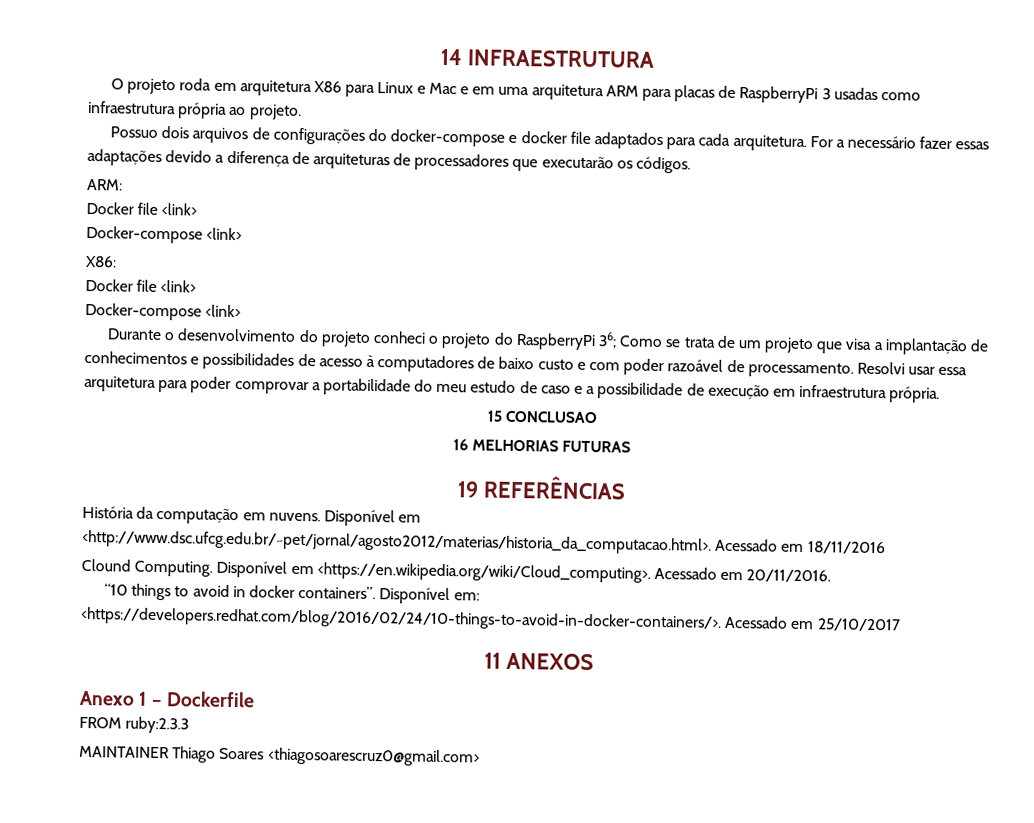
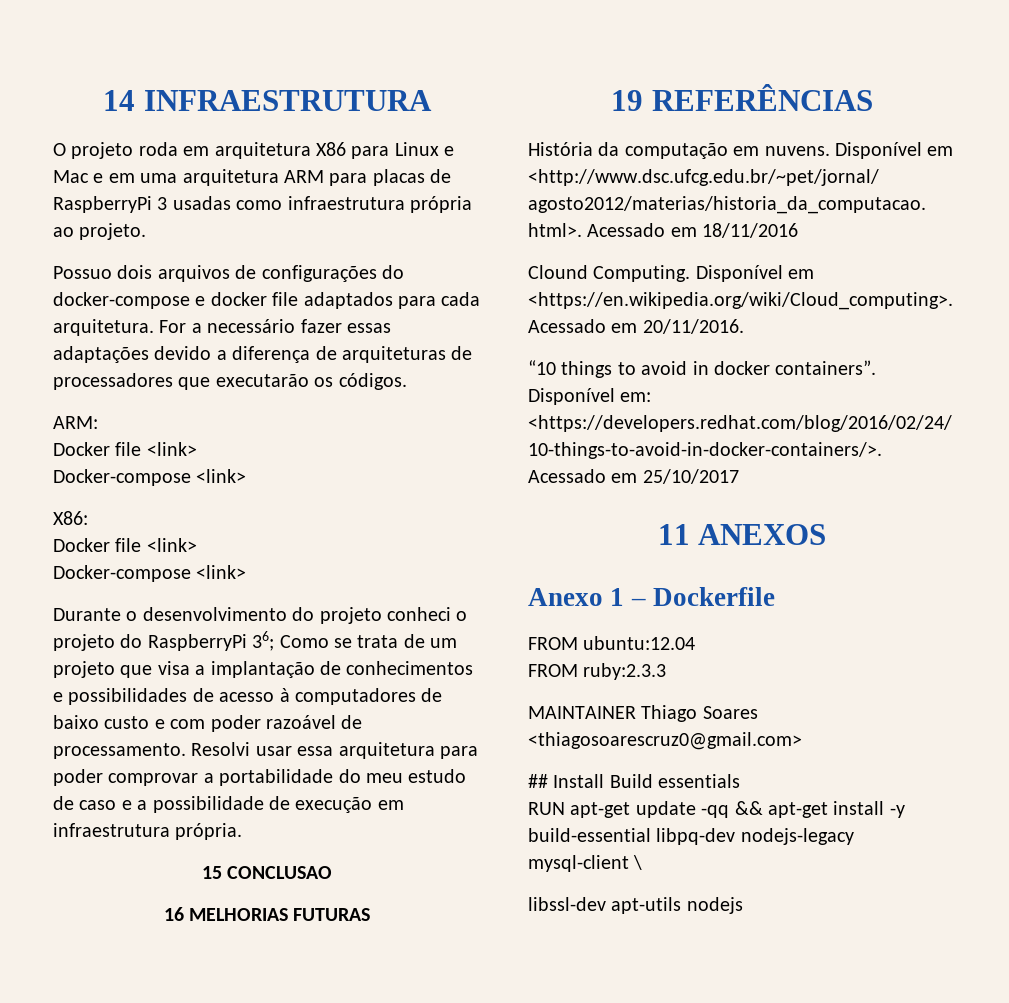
(255, 699) none -> [528,636,696,650] // FROM ubuntu:12.04
(480, 757) none -> [528,774,741,788] [528,801,905,818] [528,828,854,845] [528,855,643,872] [528,897,743,914] // ## Install Build essentials // RUN apt-get update -qq && apt-get install -y build-essential libpq-dev nodejs-legacy mysql-client \ // libssl-dev apt-utils nodejs

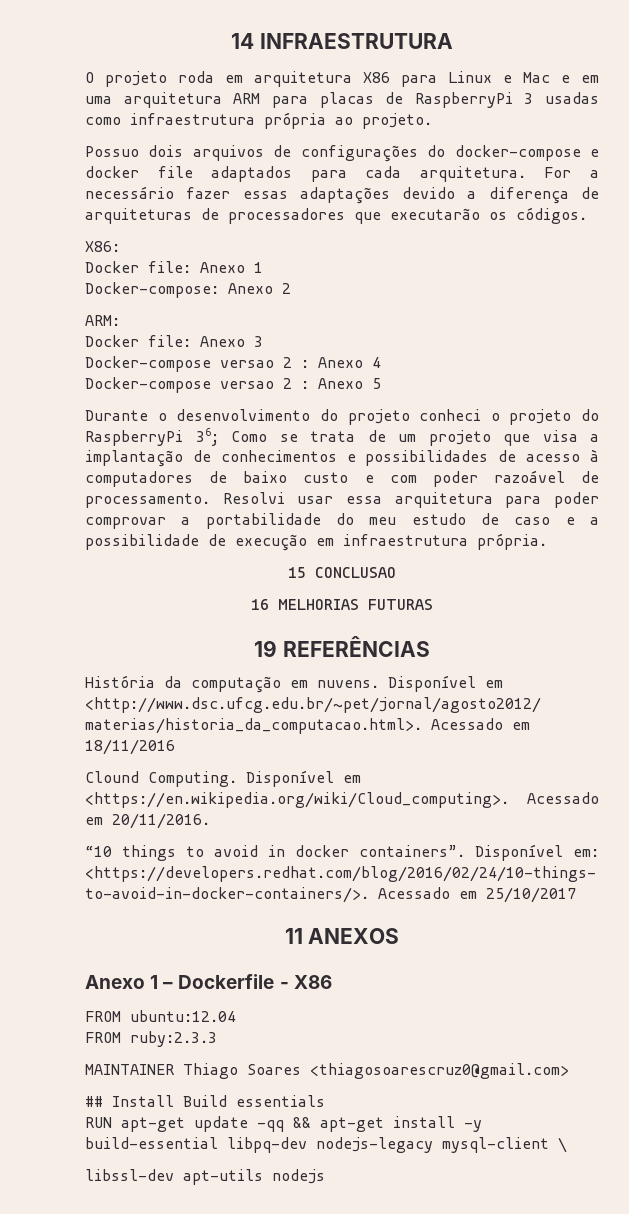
[53,416,98,429] [53,442,197,456] [53,469,247,486] [53,511,88,525] [53,538,197,552] [53,565,247,582] ARM: // Docker file <link> // Docker-compose <link> // X86: // Docker file <link> // Docker-compose <link> -> [85,241,120,252] [85,261,263,273] [85,282,291,298] [85,315,120,326] [85,335,263,347] [85,356,381,372] [85,377,381,393] X86: // Docker file: Anexo 1 // Docker-compose: Anexo 2 // ARM: // Docker file: Anexo 3 // Docker-compose versao 2 : Anexo 4 // Docker-compose versao 2 : Anexo 5
(775, 596) none -> [279,975,332,989] - X86

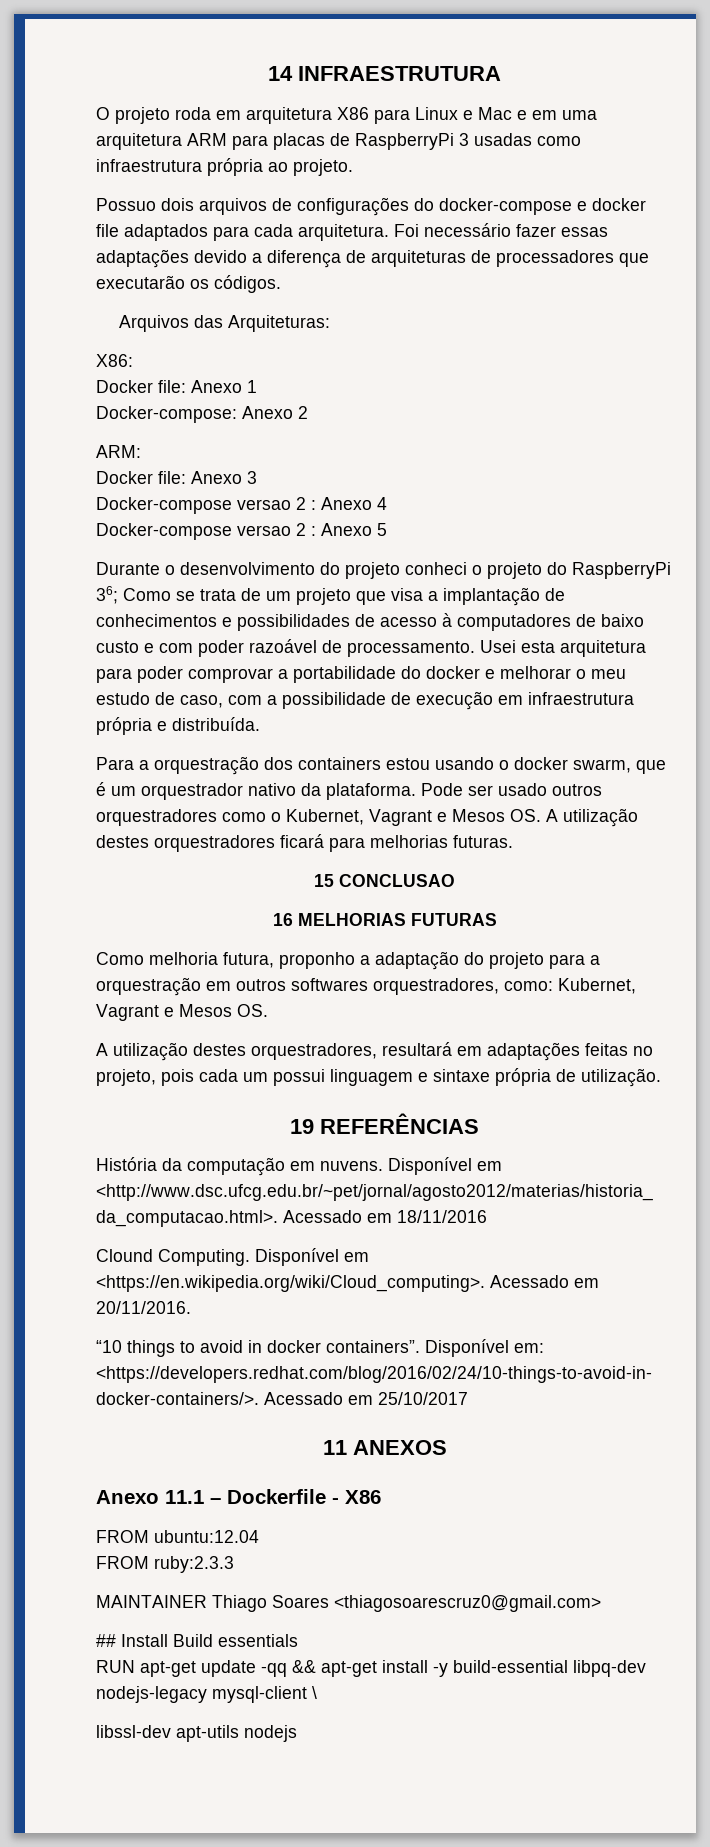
[544,167,599,178] For a -> [394,224,419,237] Foi
(587, 215) none -> [118,315,330,332] // Arquivos das Arquiteturas:
[222,492,382,504] Resolvi usar essa -> [480,640,555,653] Usei esta
(354, 519) none -> [426,666,586,679] docker e melhorar o
[514,517,575,525] caso e -> [180,695,262,708] caso, com
[477,533,547,550] própria. -> [96,717,260,735] [96,756,666,775] [96,782,602,800] [96,808,638,827] [96,834,513,852] própria e distribuída. // Para a orquestração dos containers estou usando o docker swarm, que é um orquestrador nativo da plataforma. Pode ser usado outros orquestradores como o Kubernet, Vagrant e Mesos OS. A utilização destes orquestradores ficará para melhorias futuras.
(433, 604) none -> [96,951,600,970] [96,977,636,996] [96,1004,268,1021] [96,1042,653,1061] [96,1068,661,1087] // Como melhoria futura, proponho a adaptação do projeto para a orquestração em outros softwares orquestradores, como: Kubernet, Vagrant e Mesos OS. // A utilização destes orquestradores, resultará em adaptações feitas no projeto, pois cada um possui linguagem e sintaxe própria de utilização.
[150,975,159,989] 1 -> [165,1490,204,1504] 11.1

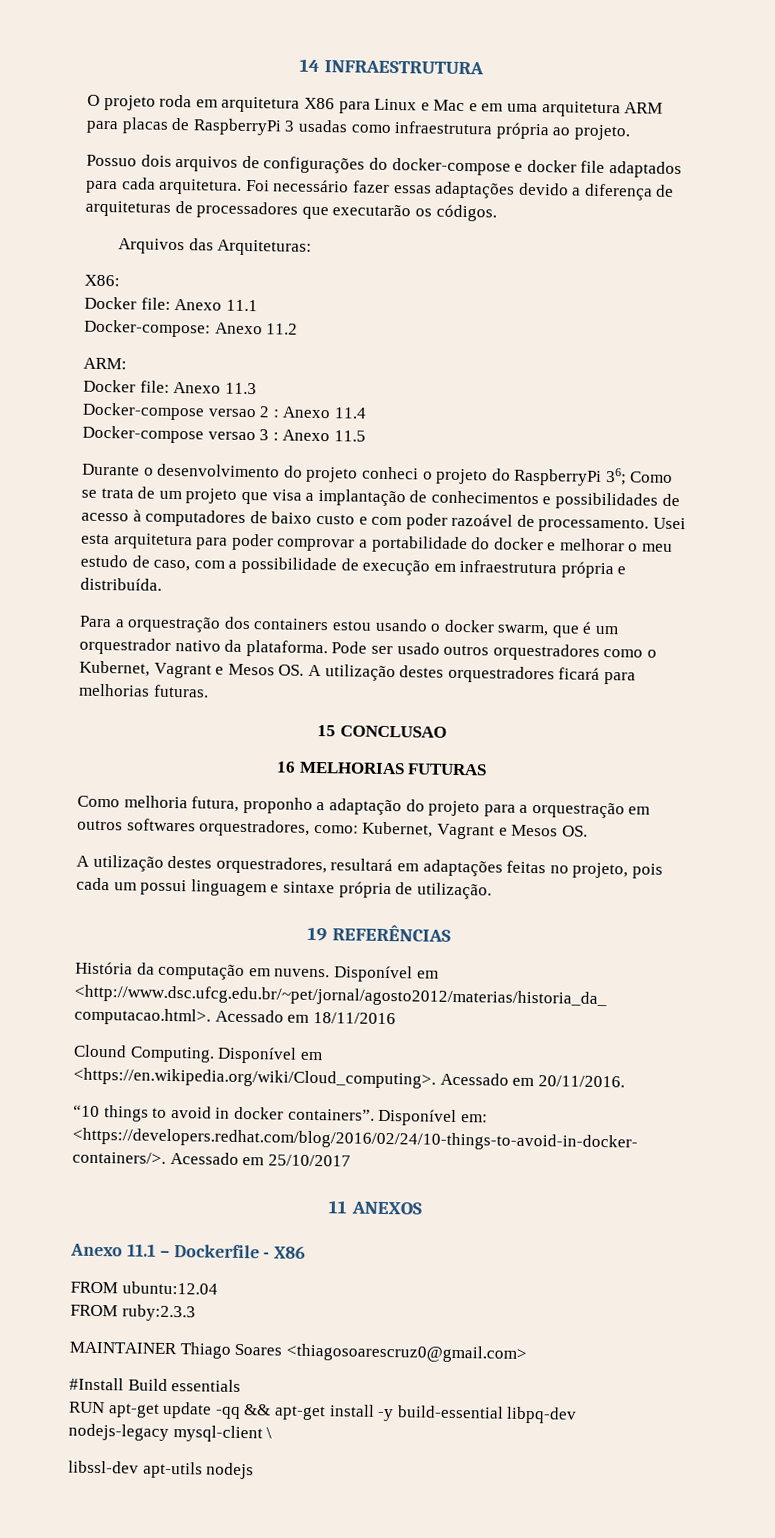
[247,380,257,393] 1 -> [225,299,258,312] 11.1
[298,406,308,419] 2 -> [266,323,299,335] 11.2
[247,471,257,484] [96,497,387,514] [96,523,387,540] 3 // Docker-compose versao 2 : Anexo 4 // Docker-compose versao 2 : Anexo 5 -> [224,382,257,395] [82,402,367,421] [82,425,366,444] 11.3 // Docker-compose versao 2 : Anexo 11.4 // Docker-compose versao 3 : Anexo 11.5
[96,1634,168,1647] ## Install -> [69,1377,124,1391] #Install

